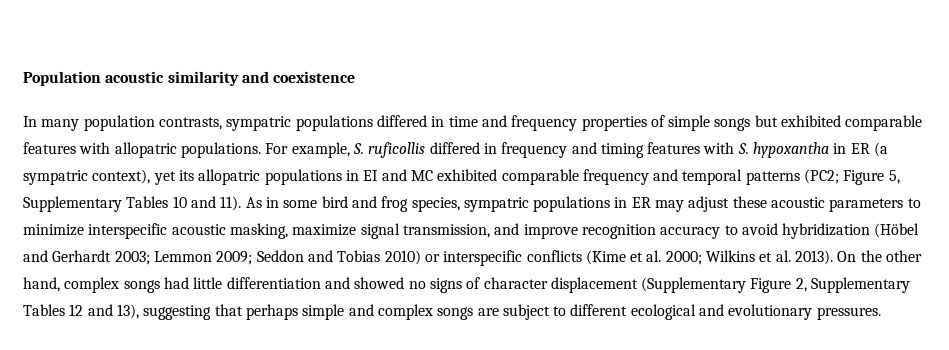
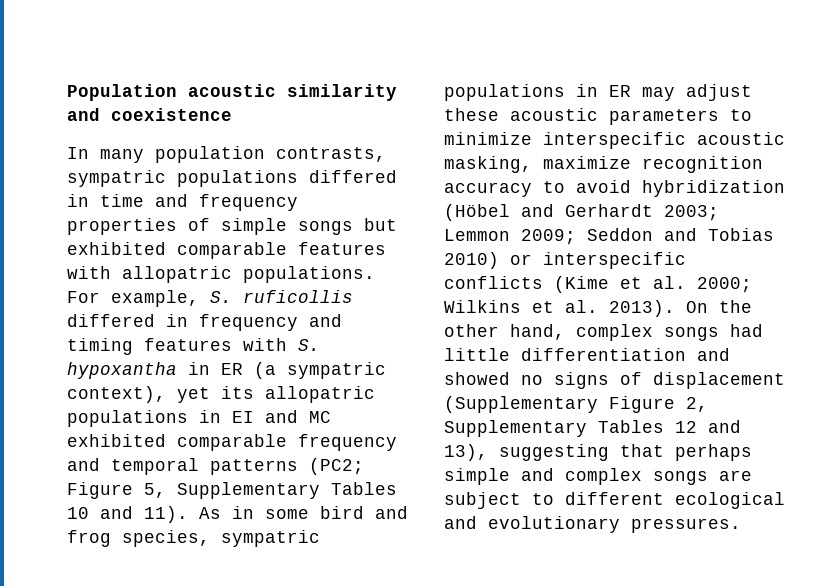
[360,223,578,239] signal transmission, and improve -> (631, 162) none
[483,277,548,289] character -> (642, 378) none

